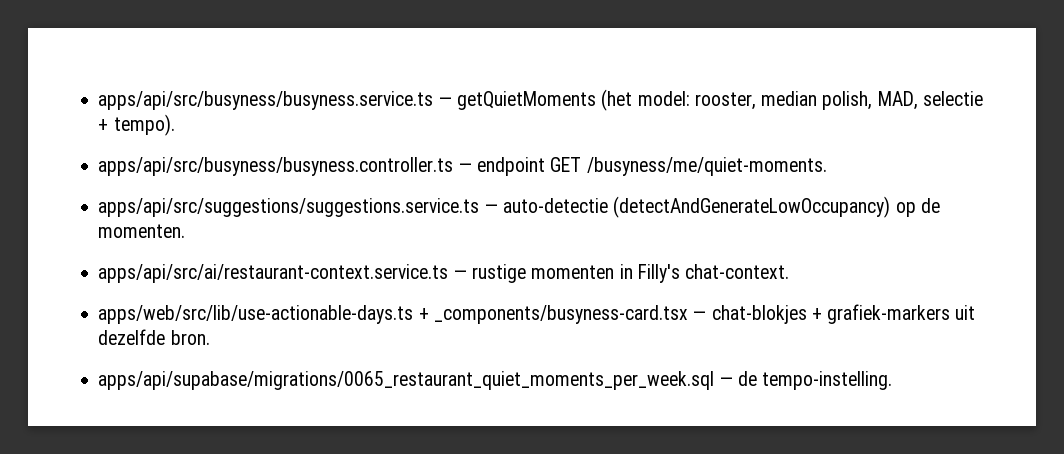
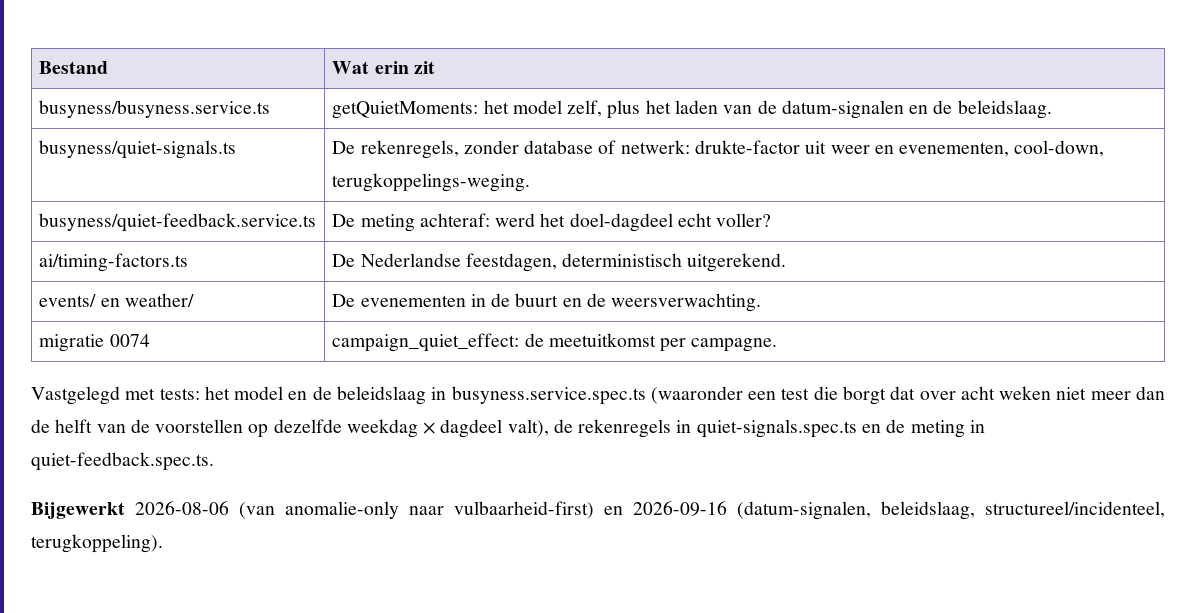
[98,89,983,111] [98,114,175,136] [98,157,827,176] [98,196,940,218] [98,224,186,238] [98,264,790,283] [98,304,976,324] [98,329,210,345] [98,371,893,390] apps/api/src/busyness/busyness.service.ts — getQuietMoments (het model: rooster, median polish, MAD, selectie + tempo). // apps/api/src/busyness/busyness.controller.ts — endpoint GET /busyness/me/quiet-moments. // apps/api/src/suggestions/suggestions.service.ts — auto-detectie (detectAndGenerateLowOccupancy) op de momenten. // apps/api/src/ai/restaurant-context.service.ts — rustige momenten in Filly's chat-context. // apps/web/src/lib/use-actionable-days.ts + _components/busyness-card.tsx — chat-blokjes + grafiek-markers uit dezelfde bron. // apps/api/supabase/migrations/0065_restaurant_quiet_moments_per_week.sql — de tempo-instelling. -> [39,61,109,74] [332,61,435,74] [39,100,271,118] [332,100,1052,119] [39,140,237,159] [332,140,1105,159] [332,173,531,192] [39,213,317,232] [332,213,772,232] [39,253,189,272] [332,253,787,272] [39,293,194,307] [332,293,762,312] [39,334,150,352] [332,333,778,352] [31,386,1166,405] [31,419,985,438] [31,452,214,471] [31,501,1165,520] [31,534,163,553] Bestand | Wat erin zit // busyness/busyness.service.ts | getQuietMoments: het model zelf, plus het laden van de datum-signalen en de beleidslaag. // busyness/quiet-signals.ts | De rekenregels, zonder database of netwerk: drukte-factor uit weer en evenementen, cool-down, terugkoppelings-weging. // busyness/quiet-feedback.service.ts | De meting achteraf: werd het doel-dagdeel echt voller? // ai/timing-factors.ts | De Nederlandse feestdagen, deterministisch uitgerekend. // events/ en weather/ | De evenementen in de buurt en de weersverwachting. // migratie 0074 | campaign_quiet_effect: de meetuitkomst per campagne. // Vastgelegd met tests: het model en de beleidslaag in busyness.service.spec.ts (waaronder een test die borgt dat over acht weken niet meer dan de helft van de voorstellen op dezelfde weekdag × dagdeel valt), de rekenregels in quiet-signals.spec.ts en de meting in quiet-feedback.spec.ts. // Bijgewerkt 2026-08-06 (van anomalie-only naar vulbaarheid-first) en 2026-09-16 (datum-signalen, beleidslaag, structureel/incidenteel, terugkoppeling).

